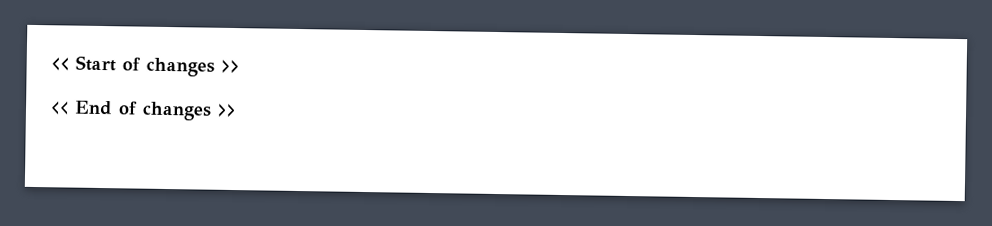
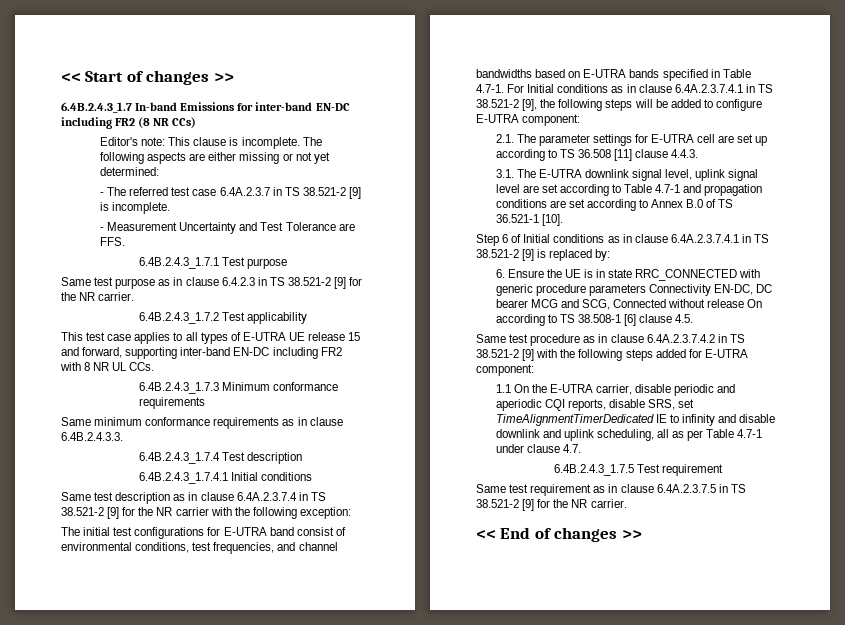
(240, 66) none -> [61,102,350,113] [61,117,197,129] [100,137,322,149] [100,152,330,164] [100,167,160,176] [100,187,361,199] [100,202,171,214] [100,222,355,234] [100,237,126,246] [139,257,288,269] [61,277,363,289] [61,292,135,301] [139,312,308,324] [61,332,361,344] [61,347,342,359] [60,362,155,371] [139,382,339,394] [139,397,206,409] [61,417,343,429] [61,432,123,441] [139,452,303,464] [139,472,313,484] [61,492,326,504] [61,507,351,519] [61,527,346,539] [61,542,338,554] [476,69,751,81] [476,84,773,93] [476,99,762,111] [476,114,581,126] [495,134,768,146] [495,149,699,161] [495,169,759,181] [495,184,763,196] [495,199,734,211] [495,214,563,226] [476,234,770,246] [476,249,611,261] [495,269,761,281] [495,284,773,296] [495,299,763,310] [495,314,694,326] [476,334,745,346] [476,349,748,361] [476,364,534,376] [495,384,736,396] [495,399,695,411] [495,414,776,426] [495,429,763,441] [495,444,581,453] [554,464,724,476] [476,484,746,496] [476,499,627,511] // 6.4B.2.4.3_1.7 In-band Emissions for inter-band EN-DC including FR2 (8 NR CCs) // Editor's note: This clause is incomplete. The following aspects are either missing or not yet determined: // - The referred test case 6.4A.2.3.7 in TS 38.521-2 [9] is incomplete. // - Measurement Uncertainty and Test Tolerance are FFS. // 6.4B.2.4.3_1.7.1 Test purpose // Same test purpose as in clause 6.4.2.3 in TS 38.521-2 [9] for the NR carrier. // 6.4B.2.4.3_1.7.2 Test applicability // This test case applies to all types of E-UTRA UE release 15 and forward, supporting inter-band EN-DC including FR2 with 8 NR UL CCs. // 6.4B.2.4.3_1.7.3 Minimum conformance requirements // Same minimum conformance requirements as in clause 6.4B.2.4.3.3. // 6.4B.2.4.3_1.7.4 Test description // 6.4B.2.4.3_1.7.4.1 Initial conditions // Same test description as in clause 6.4A.2.3.7.4 in TS 38.521-2 [9] for the NR carrier with the following exception: // The initial test configurations for E-UTRA band consist of environmental conditions, test frequencies, and channel bandwidths based on E-UTRA bands specified in Table 4.7-1. For Initial conditions as in clause 6.4A.2.3.7.4.1 in TS 38.521-2 [9], the following steps will be added to configure E-UTRA component: // 2.1. The parameter settings for E-UTRA cell are set up according to TS 36.508 [11] clause 4.4.3. // 3.1. The E-UTRA downlink signal level, uplink signal level are set according to Table 4.7-1 and propagation conditions are set according to Annex B.0 of TS 36.521-1 [10]. // Step 6 of Initial conditions as in clause 6.4A.2.3.7.4.1 in TS 38.521-2 [9] is replaced by: // 6. Ensure the UE is in state RRC_CONNECTED with generic procedure parameters Connectivity EN-DC, DC bearer MCG and SCG, Connected without release On according to TS 38.508-1 [6] clause 4.5. // Same test procedure as in clause 6.4A.2.3.7.4.2 in TS 38.521-2 [9] with the following steps added for E-UTRA component: // 1.1 On the E-UTRA carrier, disable periodic and aperiodic CQI reports, disable SRS, set TimeAlignmentTimerDedicated IE to infinity and disable downlink and uplink scheduling, all as per Table 4.7-1 under clause 4.7. // 6.4B.2.4.3_1.7.5 Test requirement // Same test requirement as in clause 6.4A.2.3.7.5 in TS 38.521-2 [9] for the NR carrier.

